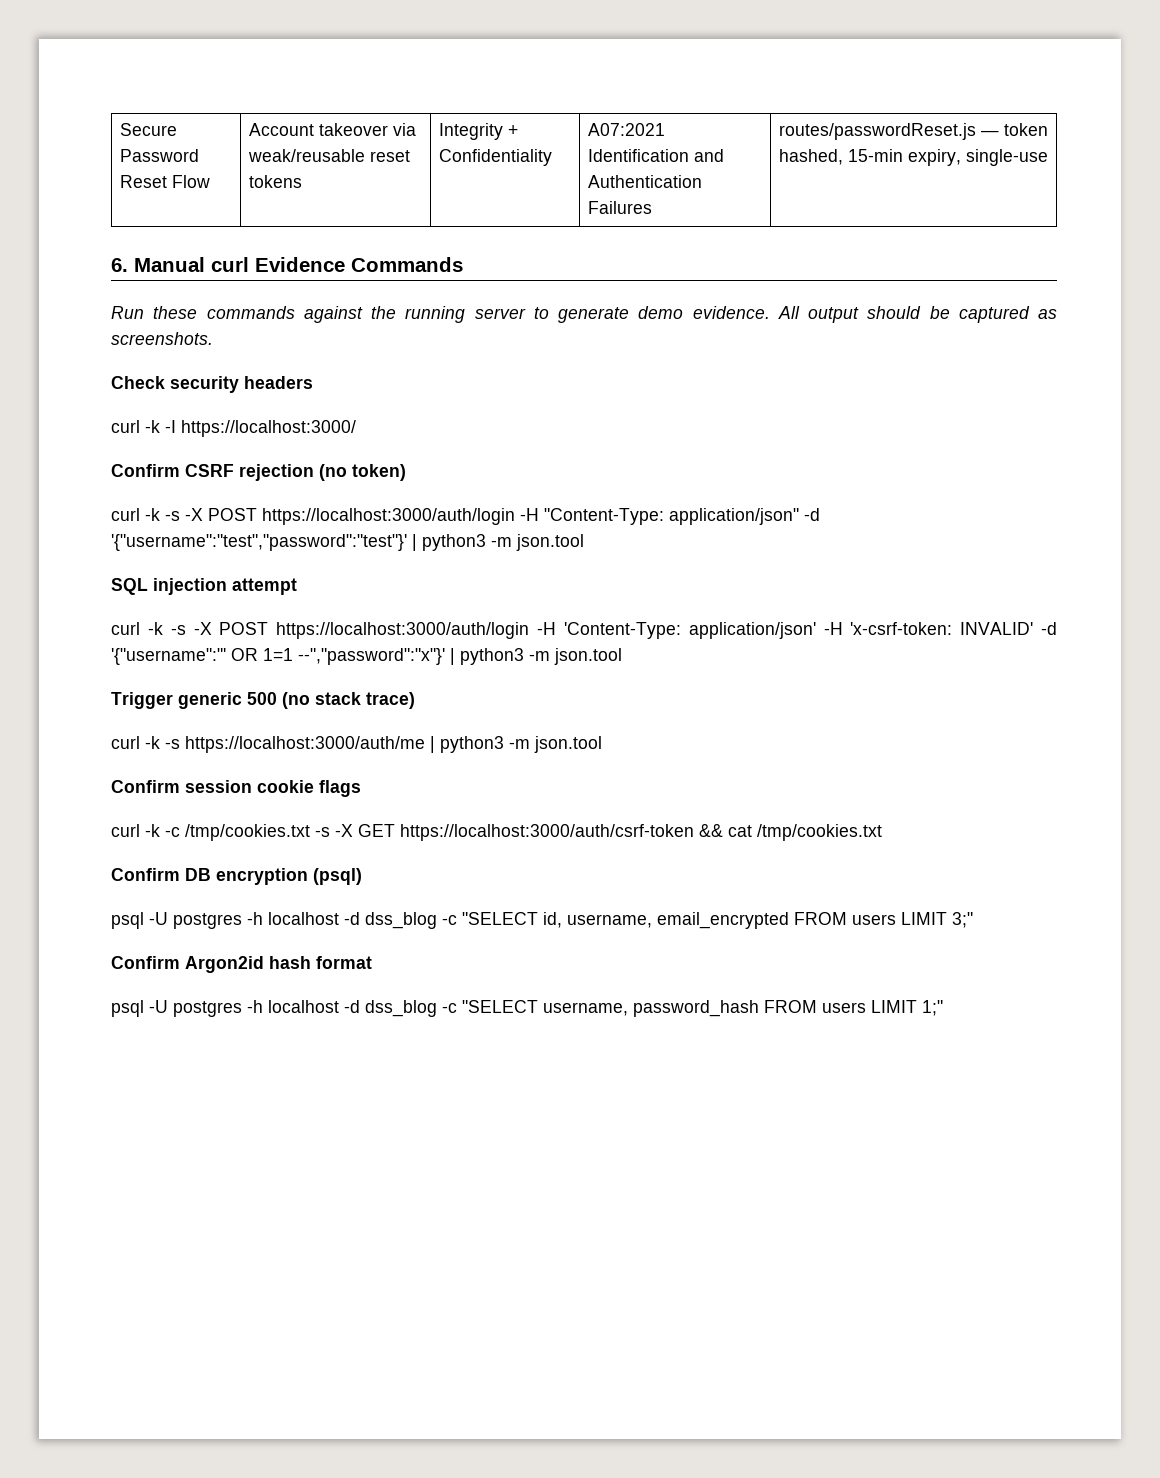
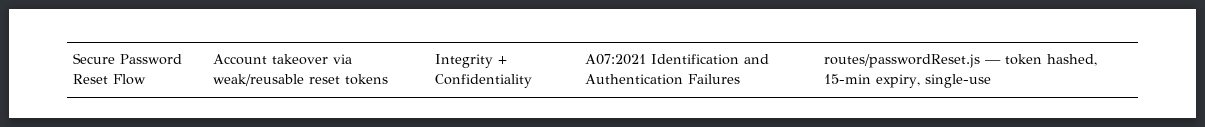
[111,257,463,272] [111,306,1057,323] [111,332,213,345] [111,376,313,393] [111,420,356,437] [111,464,406,481] [111,508,820,525] [111,534,584,551] [111,578,297,595] [111,622,1057,639] [111,648,622,665] [111,692,415,709] [111,736,602,753] [111,780,361,797] [111,824,882,841] [111,868,362,885] [111,912,973,929] [111,956,372,973] [111,1000,943,1017] // 6. Manual curl Evidence Commands // Run these commands against the running server to generate demo evidence. All output should be captured as screenshots. // Check security headers // curl -k -I https://localhost:3000/ // Confirm CSRF rejection (no token) // curl -k -s -X POST https://localhost:3000/auth/login -H "Content-Type: application/json" -d '{"username":"test","password":"test"}' | python3 -m json.tool // SQL injection attempt // curl -k -s -X POST https://localhost:3000/auth/login -H 'Content-Type: application/json' -H 'x-csrf-token: INVALID' -d '{"username":"' OR 1=1 --","password":"x"}' | python3 -m json.tool // Trigger generic 500 (no stack trace) // curl -k -s https://localhost:3000/auth/me | python3 -m json.tool // Confirm session cookie flags // curl -k -c /tmp/cookies.txt -s -X GET https://localhost:3000/auth/csrf-token && cat /tmp/cookies.txt // Confirm DB encryption (psql) // psql -U postgres -h localhost -d dss_blog -c "SELECT id, username, email_encrypted FROM users LIMIT 3;" // Confirm Argon2id hash format // psql -U postgres -h localhost -d dss_blog -c "SELECT username, password_hash FROM users LIMIT 1;" -> (992, 81) none

